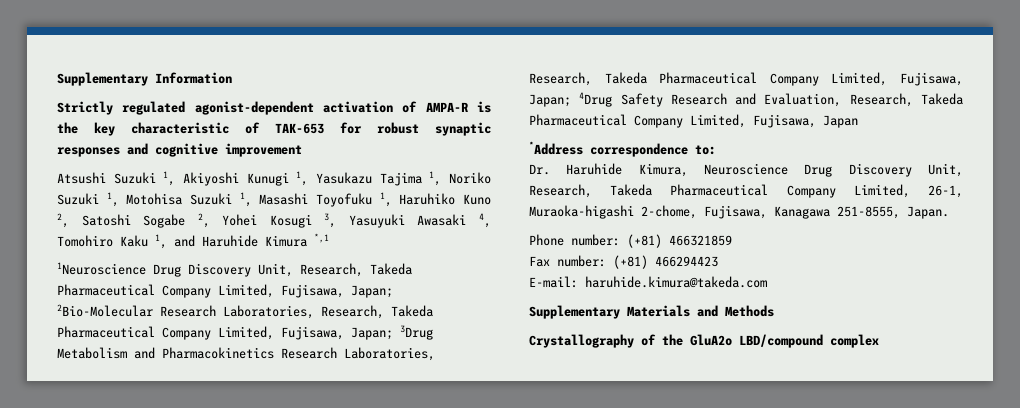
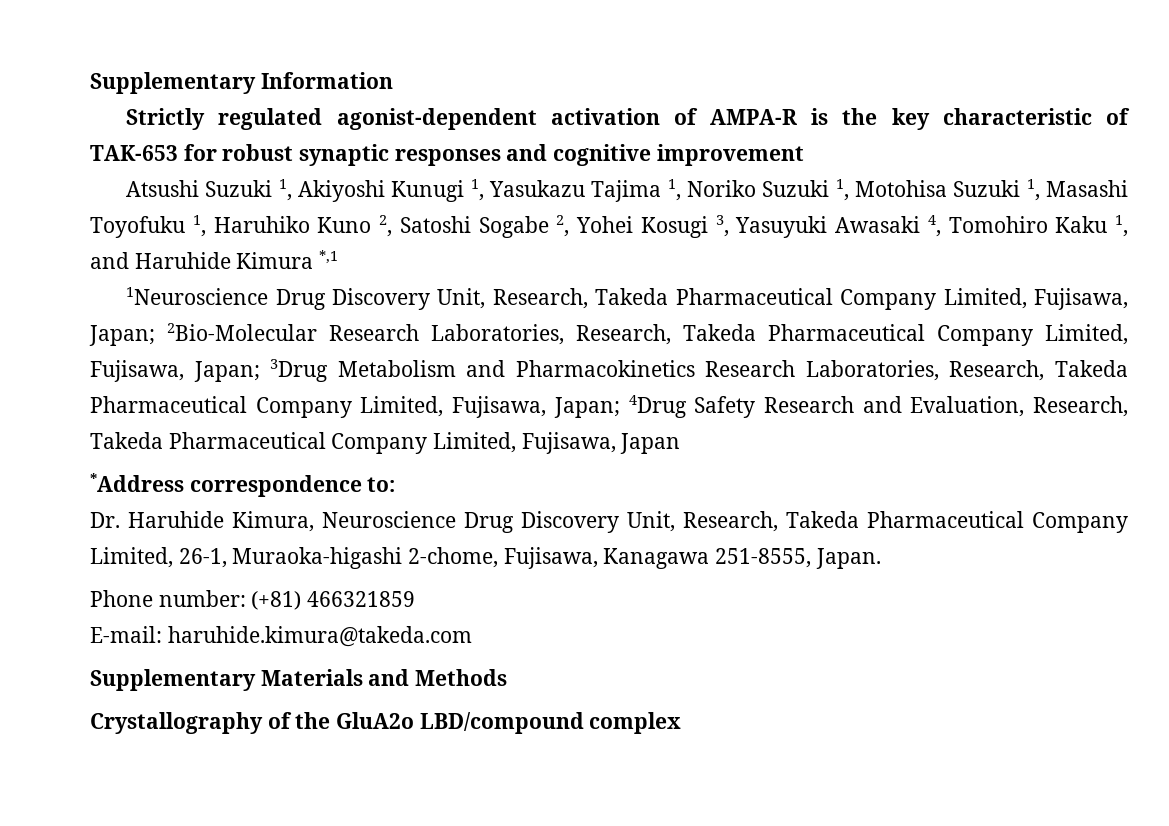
[529,255,718,269] // Fax number: (+81) 466294423 -> (416, 599) none

